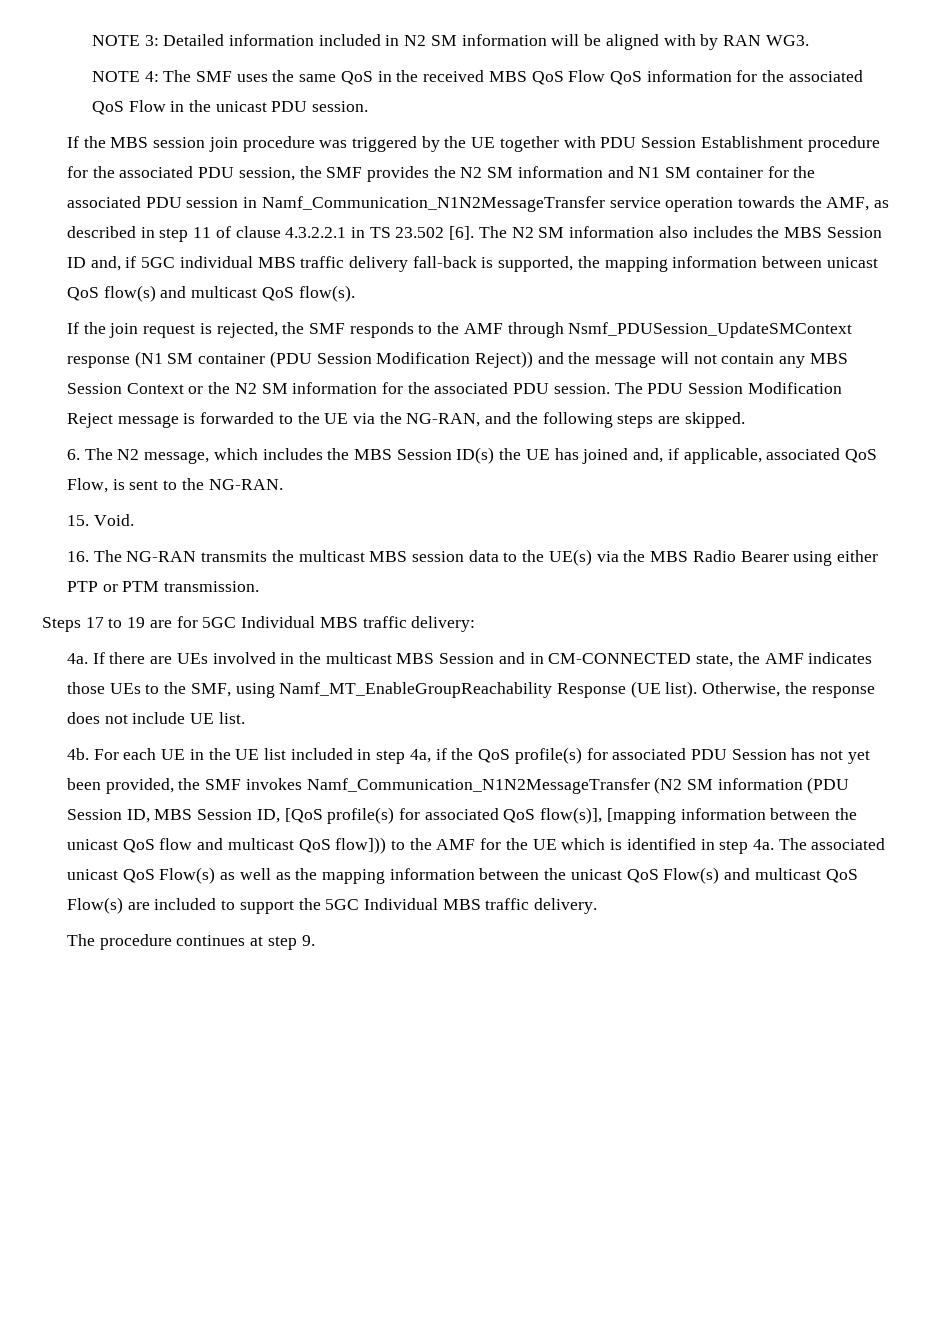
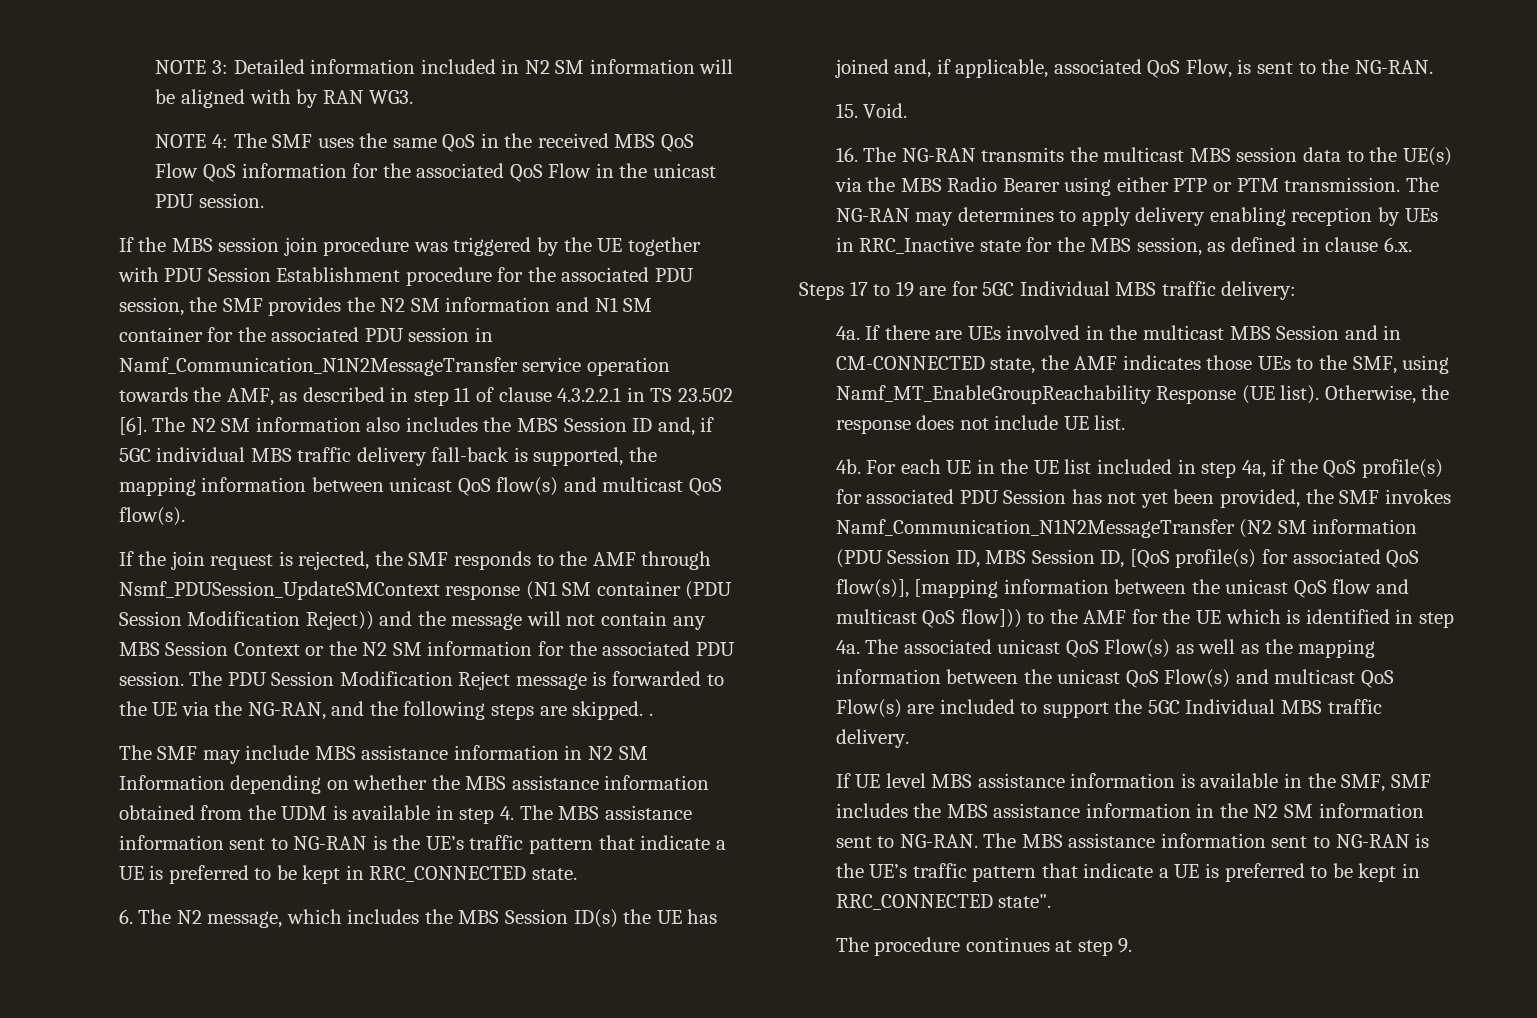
(745, 420) none -> [648,713,653,716] [118,745,648,764] [118,775,710,794] [118,805,692,824] [118,835,726,854] [118,865,578,884] . // The SMF may include MBS assistance information in N2 SM Information depending on whether the MBS assistance information obtained from the UDM is available in step 4. The MBS assistance information sent to NG-RAN is the UE’s traffic pattern that indicate a UE is preferred to be kept in RRC_CONNECTED state.
(260, 586) none -> [1405,177,1439,192] [835,207,1438,226] [835,237,1412,256] The NG-RAN may determines to apply delivery enabling reception by UEs in RRC_Inactive state for the MBS session, as defined in clause 6.x.
(598, 906) none -> [835,773,1431,792] [835,803,1424,818] [835,833,1430,848] [835,863,1420,882] [835,894,1052,910] // If UE level MBS assistance information is available in the SMF, SMF includes the MBS assistance information in the N2 SM information sent to NG-RAN. The MBS assistance information sent to NG-RAN is the UE’s traffic pattern that indicate a UE is preferred to be kept in RRC_CONNECTED state".

